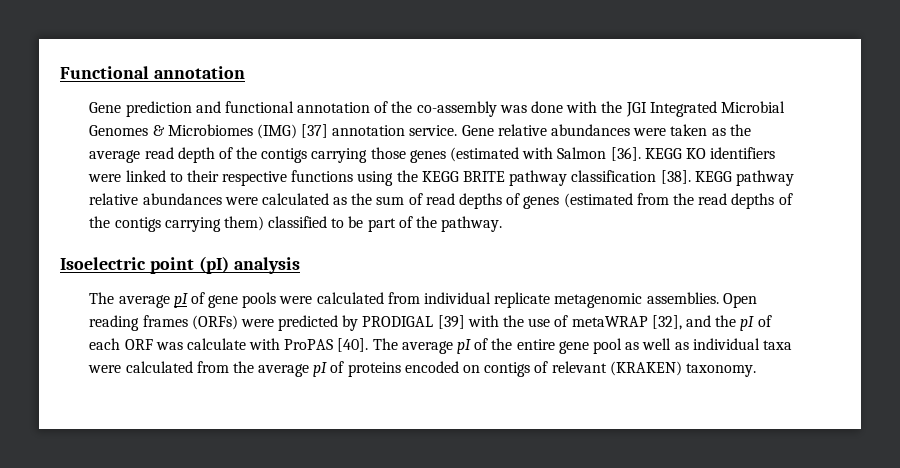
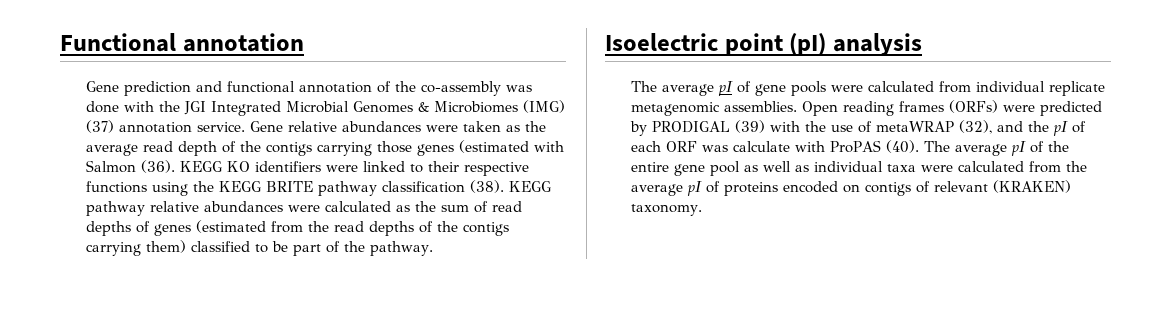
[301,124,329,138] [37] -> [86,120,115,133] (37)
[610,147,641,161] [36]. -> [141,160,176,173] (36).
[660,170,691,184] [38]. -> [470,180,505,193] (38).
[437,315,465,329] [39] -> [735,120,766,133] (39)
[651,315,682,330] [32], -> [959,120,993,134] (32),
[337,338,369,352] [40]. -> [886,140,920,153] (40).

